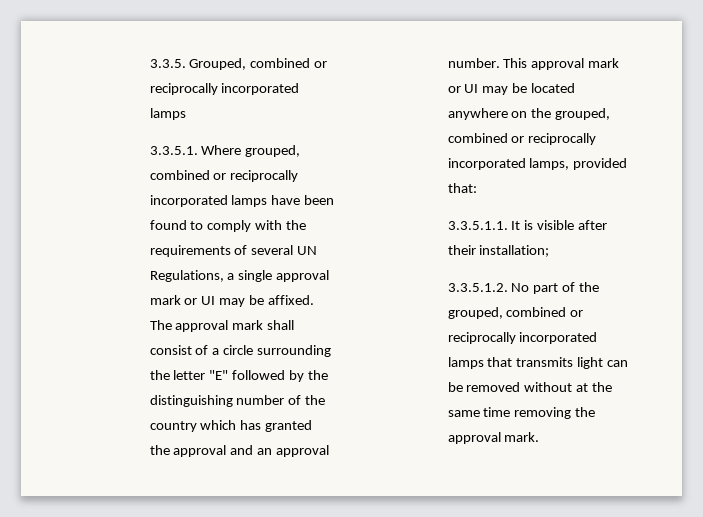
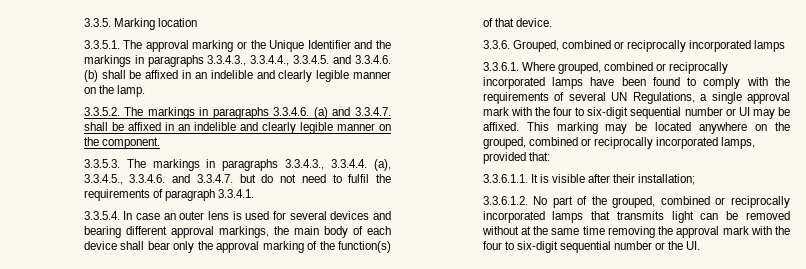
(186, 63) none -> [113,18,197,30] [83,40,391,52] [83,55,391,67] [83,70,391,82] [83,85,145,97] [83,107,391,119] [83,122,391,134] [83,137,160,149] [83,159,391,171] [83,174,391,185] [83,189,255,201] [83,211,391,220] [83,226,391,238] [83,241,392,253] [482,18,552,27] [482,40,510,49] Marking location // 3.3.5.1. The approval marking or the Unique Identifier and the markings in paragraphs 3.3.4.3., 3.3.4.4., 3.3.4.5. and 3.3.4.6. (b) shall be affixed in an indelible and clearly legible manner on the lamp. // 3.3.5.2. The markings in paragraphs 3.3.4.6. (a) and 3.3.4.7. shall be affixed in an indelible and clearly legible manner on the component. // 3.3.5.3. The markings in paragraphs 3.3.4.3., 3.3.4.4. (a), 3.3.4.5., 3.3.4.6. and 3.3.4.7. but do not need to fulfil the requirements of paragraph 3.3.4.1. // 3.3.5.4. In case an outer lens is used for several devices and bearing different approval markings, the main body of each device shall bear only the approval marking of the function(s) of that device. // 3.3.6.
[149,146,198,155] 3.3.5.1. -> [482,62,519,71] 3.3.6.1.
(181, 300) none -> [510,107,723,119] with the four to six-digit sequential number
[149,320,295,332] [149,345,332,357] [149,370,329,382] [149,395,326,407] [149,420,313,432] [149,445,330,457] [447,58,620,70] [447,84,479,93] The approval mark shall consist of a circle surrounding the letter "E" followed by the distinguishing number of the country which has granted the approval and an approval number. This approval mark or UI -> [526,122,598,134] This marking
[447,221,508,230] 3.3.5.1.1. -> [482,174,528,183] 3.3.6.1.1.
[447,283,508,292] 3.3.5.1.2. -> [482,196,528,205] 3.3.6.1.2.
[504,432,540,442] mark. -> [722,226,790,235] [482,241,701,253] mark with the four to six-digit sequential number or the UI.

